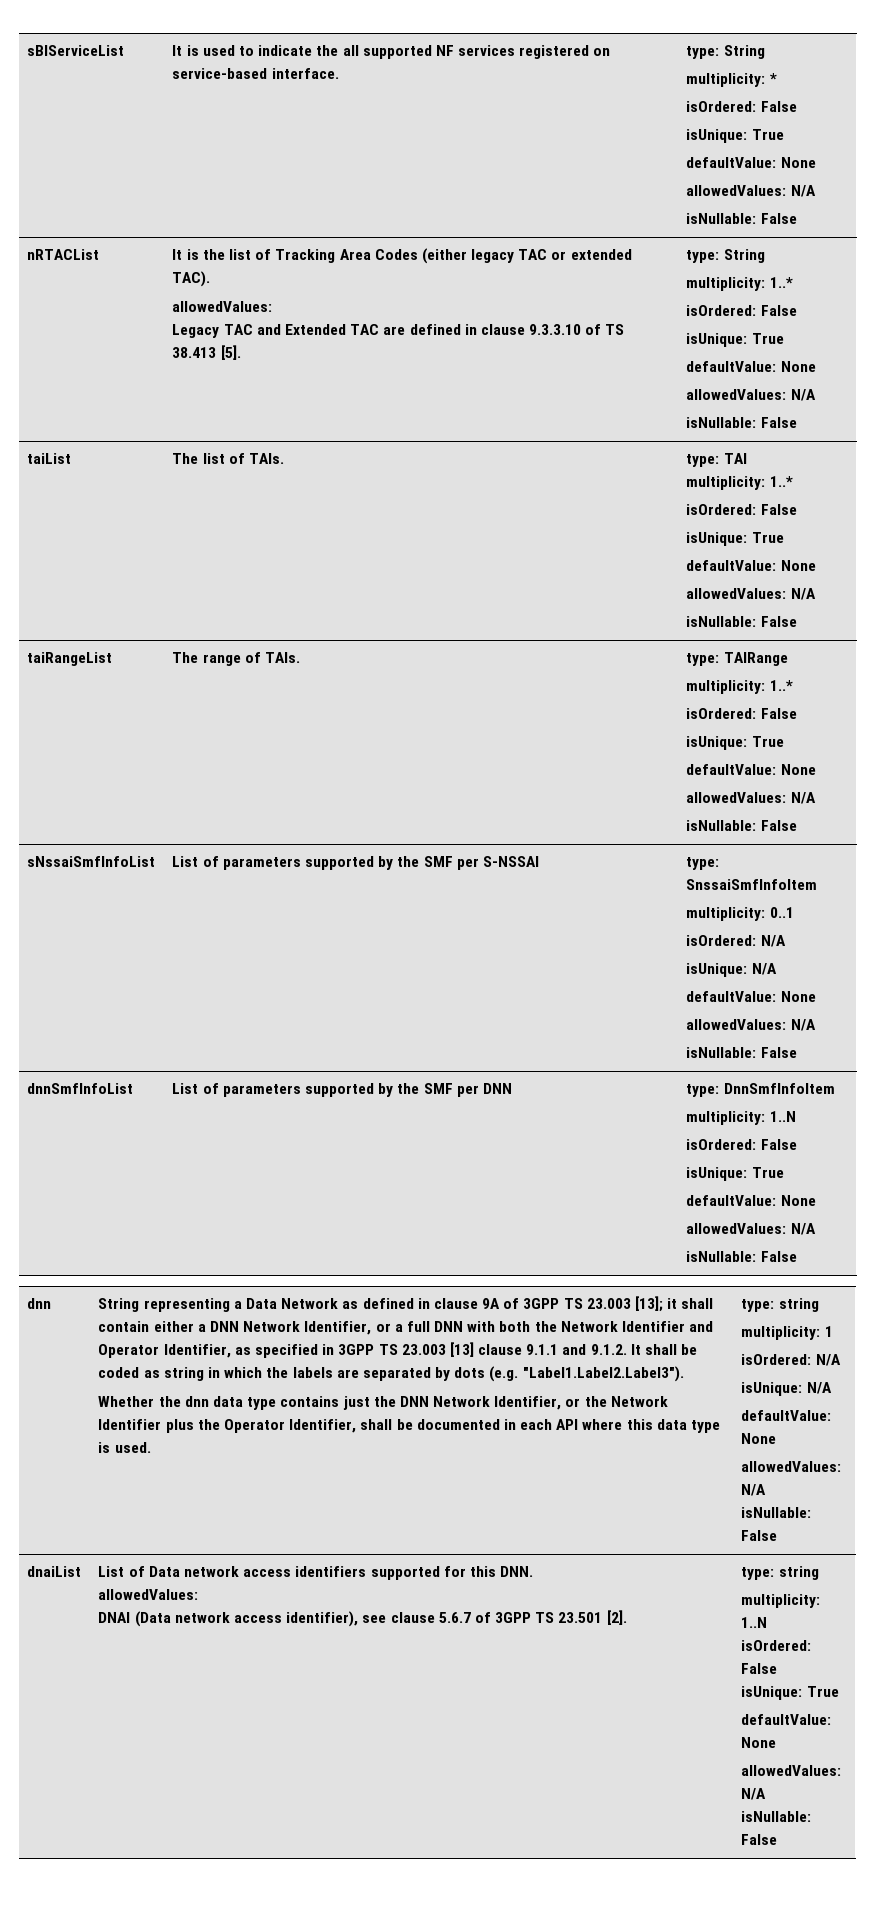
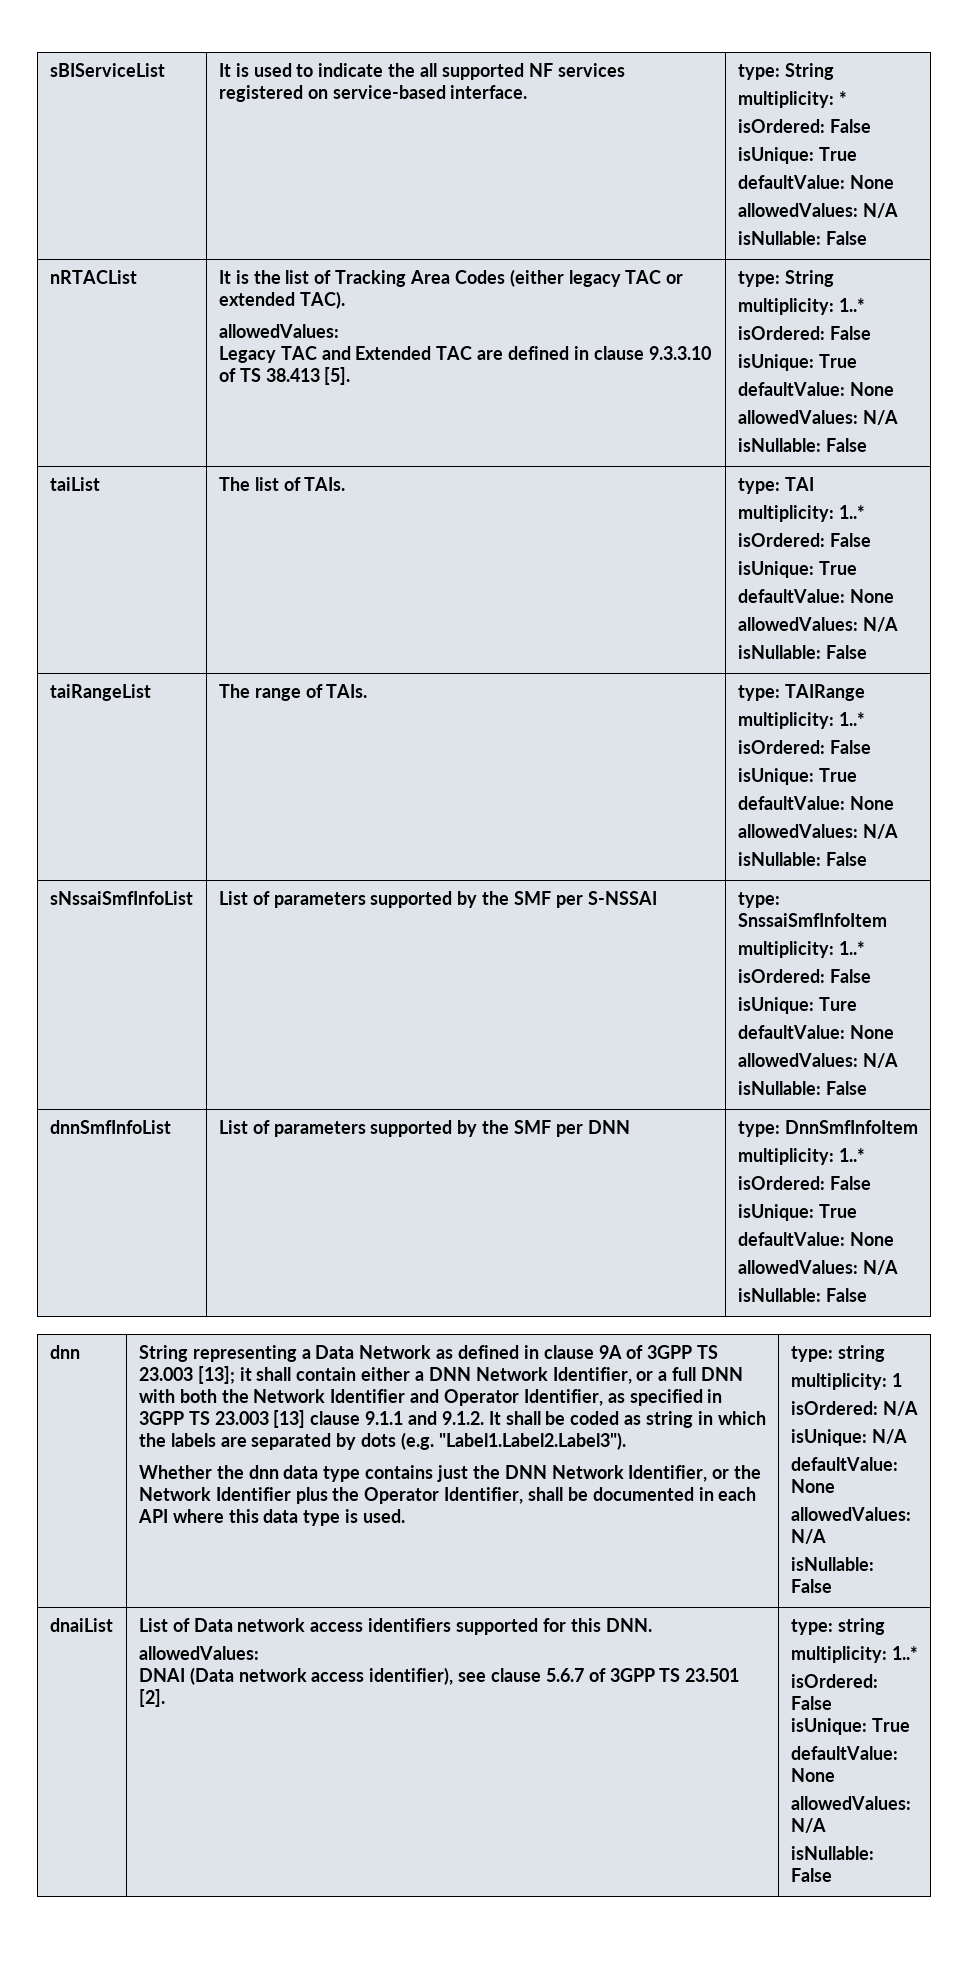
[769,907,794,918] [686,935,786,947] [686,963,777,977] 0..1 // isOrdered: N/A // isUnique: N/A -> [838,941,865,955] [737,969,871,983] [737,997,857,1014] 1..* // isOrdered: False // isUnique: Ture
[769,1111,796,1122] 1..N -> [838,1148,865,1162] 1..*
[741,1617,768,1628] 1..N -> [891,1646,918,1660] 1..*

